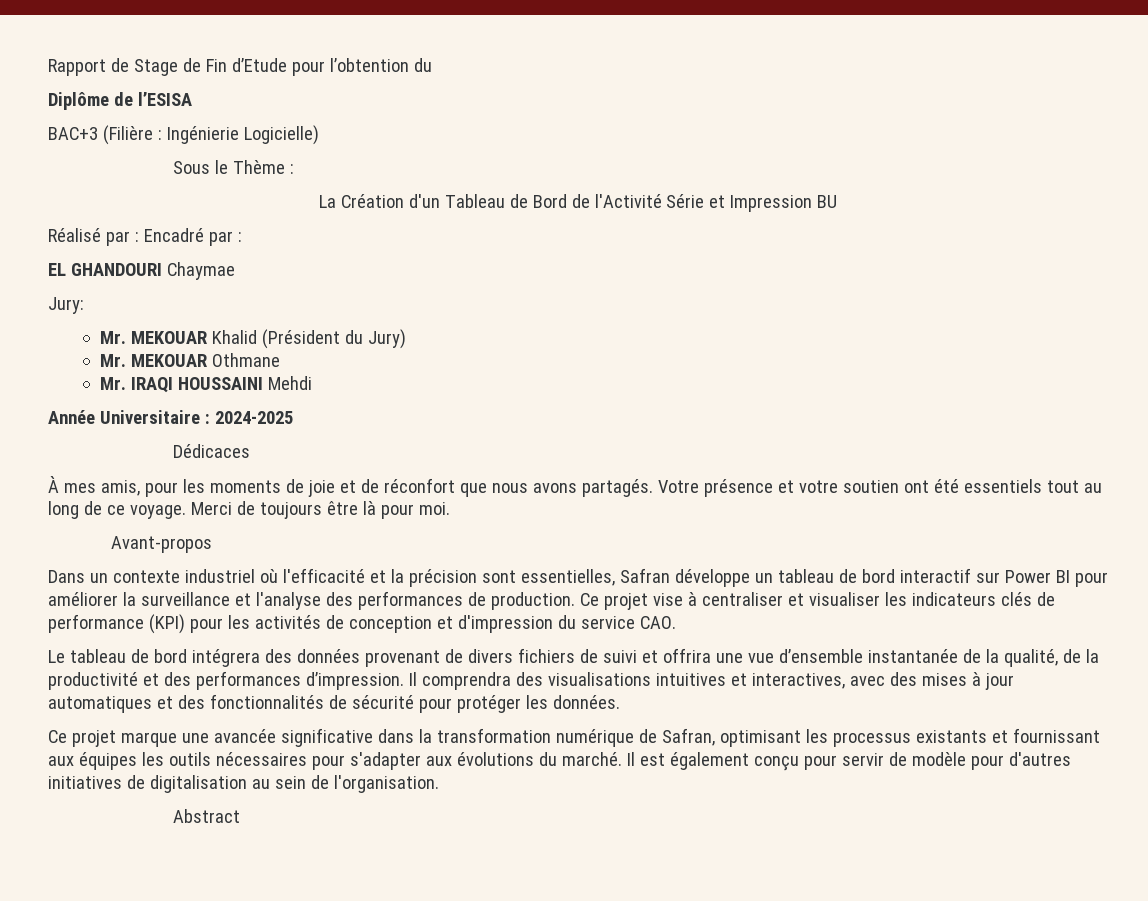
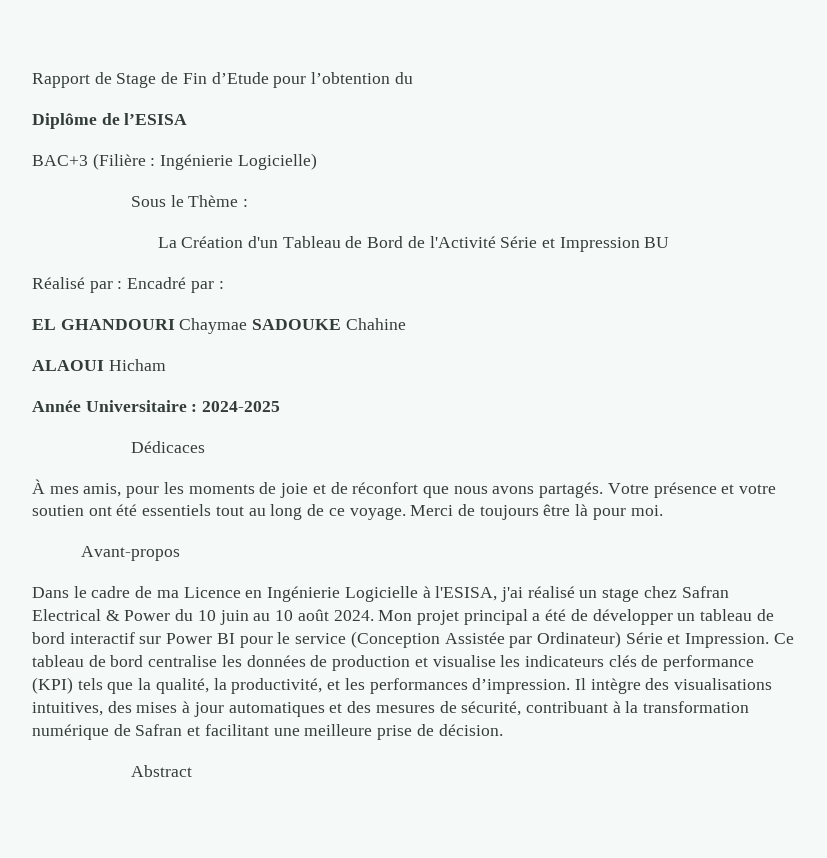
[48,297,84,314] [99,329,406,349] [99,353,280,367] [99,376,312,393] // Jury: // Mr. MEKOUAR Khalid (Président du Jury) // Mr. MEKOUAR Othmane // Mr. IRAQI HOUSSAINI Mehdi -> [252,318,406,330] [32,359,166,371] SADOUKE Chahine // ALAOUI Hicham
[89,568,750,587] un contexte industriel où l'efficacité et la précision sont essentielles, Safran développe -> [73,586,729,602] [32,609,673,625] le cadre de ma Licence en Ingénierie Logicielle à l'ESISA, j'ai réalisé un stage chez Safran Electrical & Power du 10 juin au 10 août 2024. Mon projet principal a été de développer
[48,591,880,610] améliorer la surveillance et l'analyse des performances de production. Ce projet vise à centraliser et visualiser -> [277,631,794,648] [32,655,496,671] le service (Conception Assistée par Ordinateur) Série et Impression. Ce tableau de bord centralise les données de production et visualise
[189,615,676,633] [48,648,1099,667] [48,672,191,690] pour les activités de conception et d'impression du service CAO. // Le tableau de bord intégrera des données provenant de divers fichiers de suivi et offrira une vue d’ensemble instantanée de la qualité, de la productivité et des -> [77,678,365,694] tels que la qualité, la productivité, et les
[421,672,511,690] comprendra -> [590,678,641,694] intègre
[655,673,885,689] intuitives et interactives, avec -> [32,702,103,716] intuitives,
[209,694,620,713] [48,728,1100,747] [48,752,1071,771] [48,775,439,793] fonctionnalités de sécurité pour protéger les données. // Ce projet marque une avancée significative dans la transformation numérique de Safran, optimisant les processus existants et fournissant aux équipes les outils nécessaires pour s'adapter aux évolutions du marché. Il est également conçu pour servir de modèle pour d'autres initiatives de digitalisation au sein de l'organisation. -> [375,701,750,716] [32,724,503,740] mesures de sécurité, contribuant à la transformation numérique de Safran et facilitant une meilleure prise de décision.

